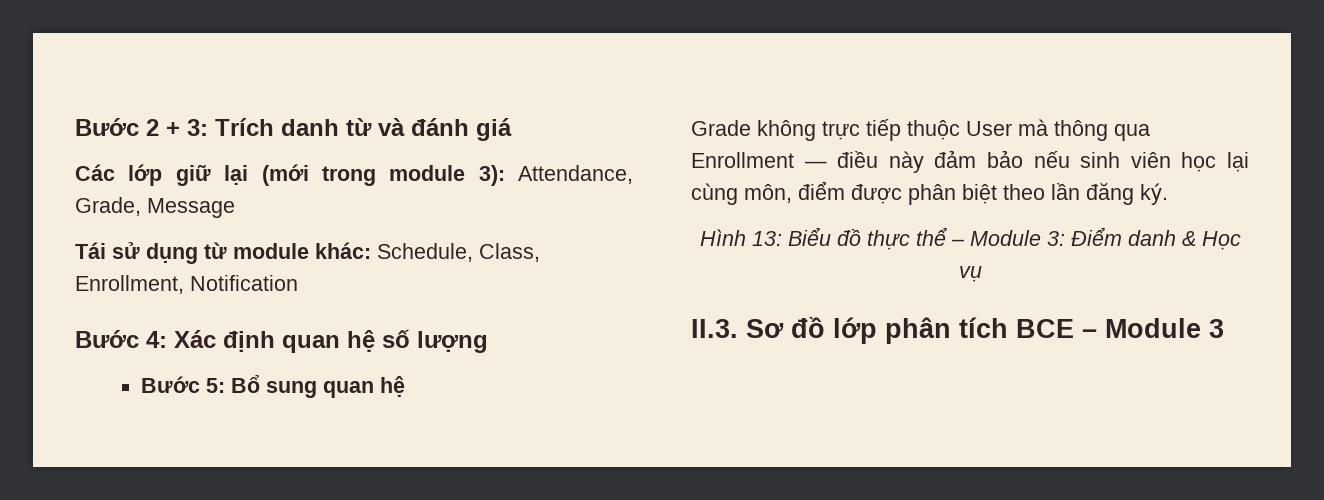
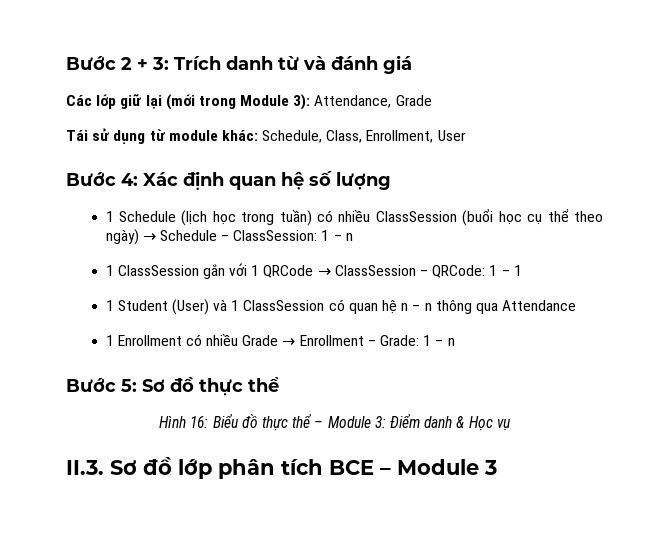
[389,165,466,181] module -> [240,95,290,106] Module
[75,197,235,218] Grade, Message -> [395,95,432,106] Grade
[190,275,298,291] Notification -> [437,130,466,141] User
[141,375,406,398] [691,119,1150,141] [691,150,1249,173] [691,181,1168,205] Bước 5: Bổ sung quan hệ // Grade không trực tiếp thuộc User mà thông qua Enrollment — điều này đảm bảo nếu sinh viên học lại cùng môn, điểm được phân biệt theo lần đăng ký. -> [105,209,603,226] [105,229,353,245] [105,263,522,279] [105,299,577,315] [105,333,455,346] [66,376,279,396] 1 Schedule (lịch học trong tuần) có nhiều ClassSession (buổi học cụ thể theo ngày) → Schedule – ClassSession: 1 – n // 1 ClassSession gắn với 1 QRCode → ClassSession – QRCode: 1 – 1 // 1 Student (User) và 1 ClassSession có quan hệ n – n thông qua Attendance // 1 Enrollment có nhiều Grade → Enrollment – Grade: 1 – n // Bước 5: Sơ đồ thực thể
[751,231,782,246] 13: -> [190,416,209,428] 16:

